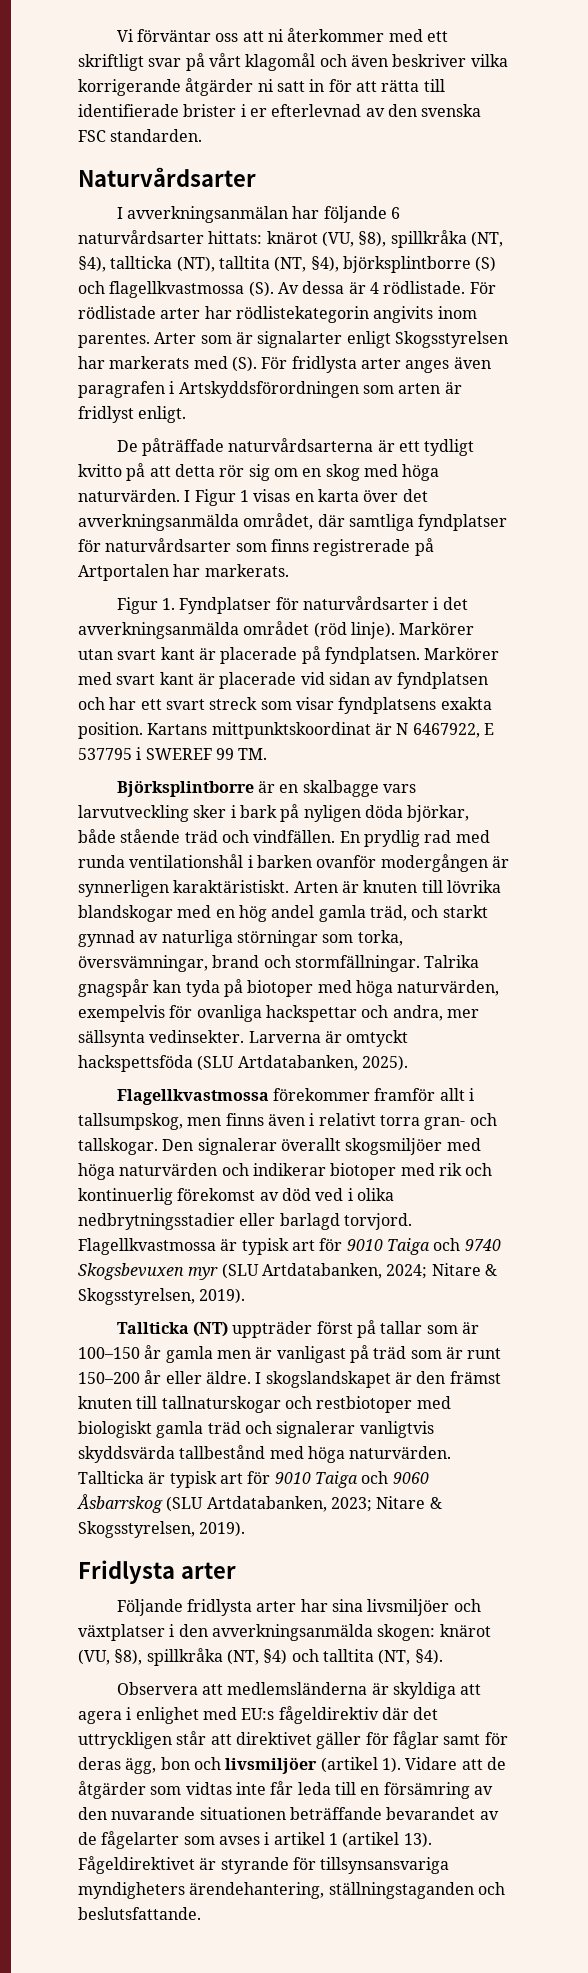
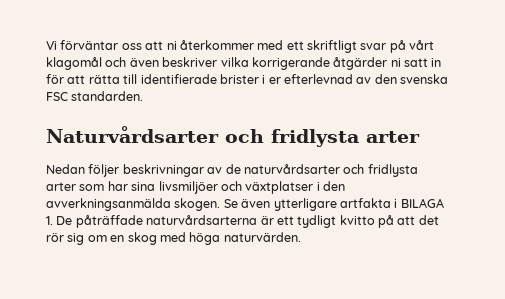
[116,206,401,223] [78,230,503,248] [78,256,497,273] [78,281,496,298] [78,306,477,323] [78,331,508,348] [78,356,491,373] [78,381,462,398] [78,406,187,423] // I avverkningsanmälan har följande 6 naturvårdsarter hittats: knärot (VU, §8), spillkråka (NT, §4), tallticka (NT), talltita (NT, §4), björksplintborre (S) och flagellkvastmossa (S). Av dessa är 4 rödlistade. För rödlistade arter har rödlistekategorin angivits inom parentes. Arter som är signalarter enligt Skogsstyrelsen har markerats med (S). För fridlysta arter anges även paragrafen i Artskyddsförordningen som arten är fridlyst enligt. // -> [225,129,420,147] [46,164,418,177] [46,181,345,194] [46,198,444,211] [46,216,53,225] och fridlysta arter // Nedan följer beskrivningar av de naturvårdsarter och fridlysta arter som har sina livsmiljöer och växtplatser i den avverkningsanmälda skogen. Se även ytterligare artfakta i BILAGA 1.
[174,464,215,477] detta -> [418,215,439,225] det
[184,489,428,506] [78,513,508,531] [78,538,434,556] [78,564,289,581] [116,596,468,614] [78,621,475,639] [78,646,500,664] [78,672,488,689] [78,697,492,714] [78,722,494,739] [78,747,268,760] [116,780,417,797] [78,804,470,822] [78,829,490,847] [78,854,509,872] [78,880,501,897] [78,905,488,922] [78,930,403,947] [78,955,480,972] [78,979,500,997] [78,1005,479,1022] [78,1030,409,1047] [78,1055,408,1072] [116,1088,475,1105] [78,1113,497,1130] [78,1138,481,1155] [78,1163,493,1180] [78,1188,394,1205] [78,1213,412,1230] [78,1238,501,1255] [78,1263,497,1280] [78,1288,246,1305] [116,1320,480,1338] [78,1345,502,1363] [78,1370,501,1388] [78,1396,451,1413] [78,1421,434,1438] [78,1445,452,1463] [78,1471,429,1488] [77,1494,442,1513] [78,1521,246,1538] [78,1560,236,1584] [116,1599,481,1616] [78,1624,491,1641] [78,1648,443,1666] [116,1682,482,1699] [78,1706,439,1724] [78,1731,508,1749] [78,1757,506,1774] [78,1781,493,1799] [78,1807,499,1820] [78,1831,432,1849] [78,1856,450,1874] [78,1882,505,1899] [78,1907,201,1920] I Figur 1 visas en karta över det avverkningsanmälda området, där samtliga fyndplatser för naturvårdsarter som finns registrerade på Artportalen har markerats. // Figur 1. Fyndplatser för naturvårdsarter i det avverkningsanmälda området (röd linje). Markörer utan svart kant är placerade på fyndplatsen. Markörer med svart kant är placerade vid sidan av fyndplatsen och har ett svart streck som visar fyndplatsens exakta position. Kartans mittpunktskoordinat är N 6467922, E 537795 i SWEREF 99 TM. // Björksplintborre är en skalbagge vars larvutveckling sker i bark på nyligen döda björkar, både stående träd och vindfällen. En prydlig rad med runda ventilationshål i barken ovanför modergången är synnerligen karaktäristiskt. Arten är knuten till lövrika blandskogar med en hög andel gamla träd, och starkt gynnad av naturliga störningar som torka, översvämningar, brand och stormfällningar. Talrika gnagspår kan tyda på biotoper med höga naturvärden, exempelvis för ovanliga hackspettar och andra, mer sällsynta vedinsekter. Larverna är omtyckt hackspettsföda (SLU Artdatabanken, 2025). // Flagellkvastmossa förekommer framför allt i tallsumpskog, men finns även i relativt torra gran- och tallskogar. Den signalerar överallt skogsmiljöer med höga naturvärden och indikerar biotoper med rik och kontinuerlig förekomst av död ved i olika nedbrytningsstadier eller barlagd torvjord. Flagellkvastmossa är typisk art för 9010 Taiga och 9740 Skogsbevuxen myr (SLU Artdatabanken, 2024; Nitare & Skogsstyrelsen, 2019). // Tallticka (NT) uppträder först på tallar som är 100–150 år gamla men är vanligast på träd som är runt 150–200 år eller äldre. I skogslandskapet är den främst knuten till tallnaturskogar och restbiotoper med biologiskt gamla träd och signalerar vanligtvis skyddsvärda tallbestånd med höga naturvärden. Tallticka är typisk art för 9010 Taiga och 9060 Åsbarrskog (SLU Artdatabanken, 2023; Nitare & Skogsstyrelsen, 2019). // Fridlysta arter // Följande fridlysta arter har sina livsmiljöer och växtplatser i den avverkningsanmälda skogen: knärot (VU, §8), spillkråka (NT, §4) och talltita (NT, §4). // Observera att medlemsländerna är skyldiga att agera i enlighet med EU:s fågeldirektiv där det uttryckligen står att direktivet gäller för fåglar samt för deras ägg, bon och livsmiljöer (artikel 1). Vidare att de åtgärder som vidtas inte får leda till en försämring av den nuvarande situationen beträffande bevarandet av de fågelarter som avses i artikel 1 (artikel 13). Fågeldirektivet är styrande för tillsynsansvariga myndigheters ärendehantering, ställningstaganden och beslutsfattande. -> (301, 237) none

